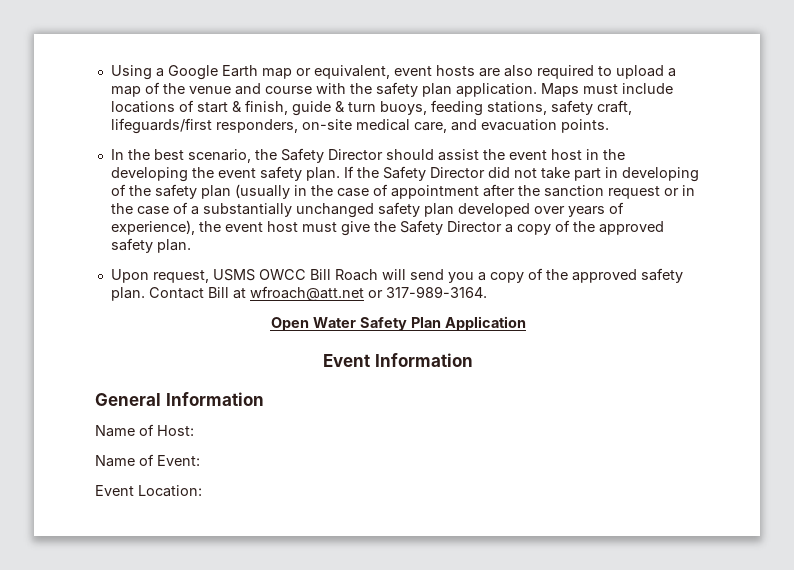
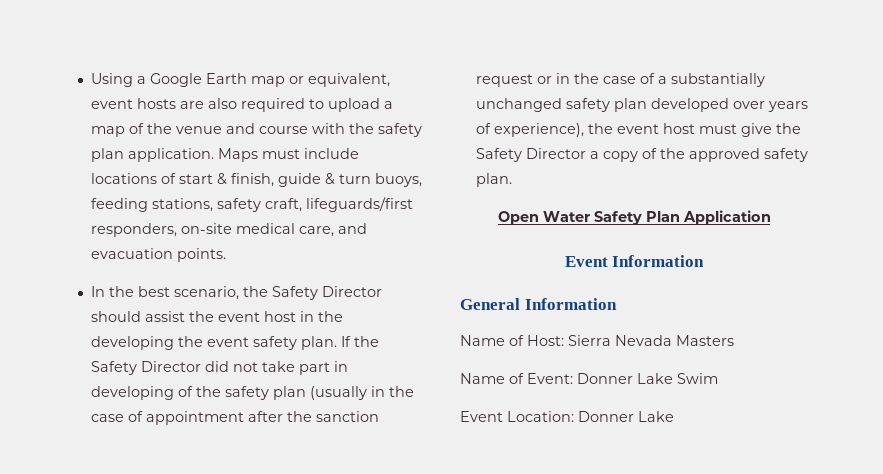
[110,268,683,283] [110,286,487,301] // Upon request, USMS OWCC Bill Roach will send you a copy of the approved safety plan. Contact Bill at wfroach@att.net or 317-989-3164. -> (512, 180) none
(194, 430) none -> [568,335,734,346] Sierra Nevada Masters
(200, 460) none -> [577,373,718,384] Donner Lake Swim
(202, 491) none -> [578,411,674,422] Donner Lake

